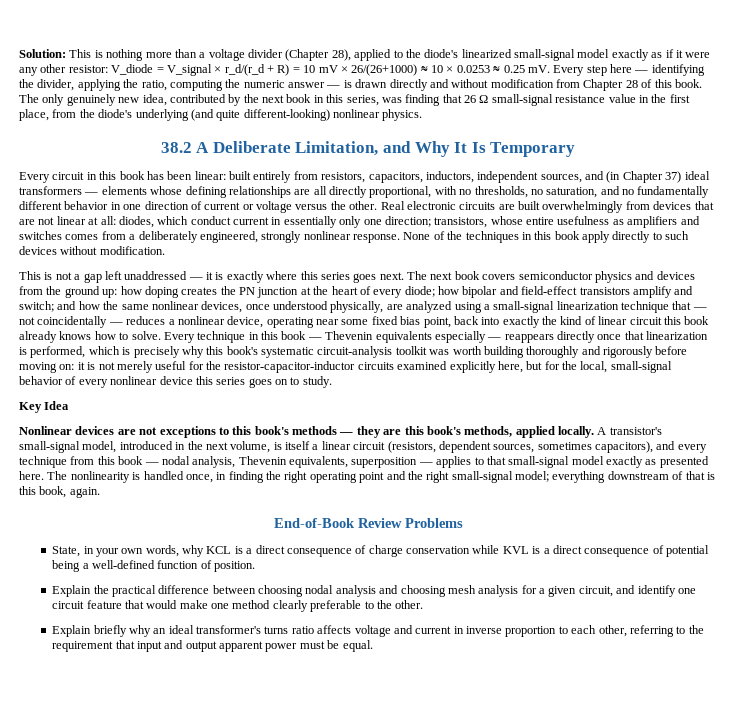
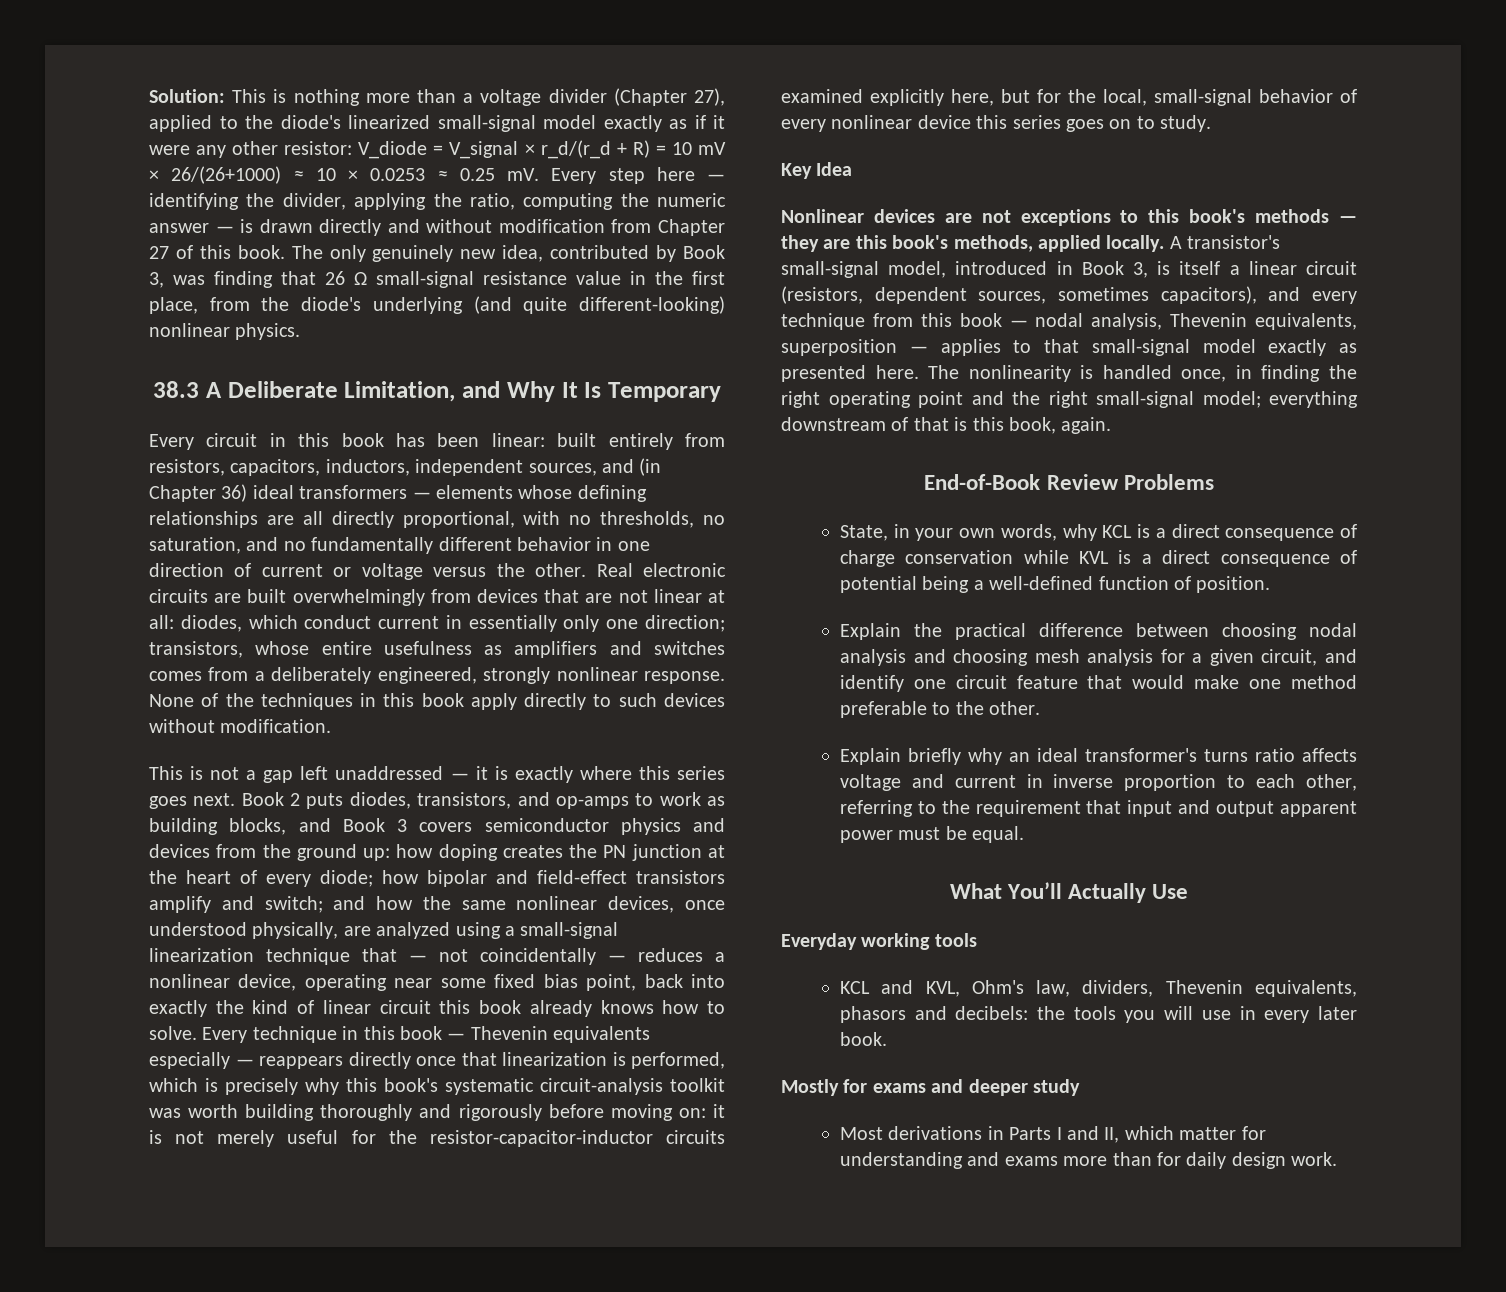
[331,49,351,61] 28), -> [694,88,725,106] 27),
[625,80,638,88] 28 -> [149,246,169,259] 27
[243,94,379,106] the next book in this series, -> [683,245,726,259] [149,272,164,288] Book 3,
[160,142,192,153] 38.2 -> [153,381,199,398] 38.3
[665,171,682,183] 37) -> [221,484,248,502] 36)
[407,271,480,280] The next book -> [241,792,726,809] [149,818,407,835] Book 2 puts diodes, transistors, and op-amps to work as building blocks, and Book 3
[187,441,271,453] the next volume, -> [1081,261,1148,278] Book 3,
[272,600,308,612] clearly -> (1358, 682) none
(373, 646) none -> [949,882,1189,903] [781,933,977,950] [839,980,1357,997] [839,1006,1357,1023] [839,1032,887,1046] [781,1079,1080,1096] [839,1126,1266,1143] [839,1152,1338,1169] // What You’ll Actually Use // Everyday working tools // KCL and KVL, Ohm's law, dividers, Thevenin equivalents, phasors and decibels: the tools you will use in every later book. // Mostly for exams and deeper study // Most derivations in Parts I and II, which matter for understanding and exams more than for daily design work.

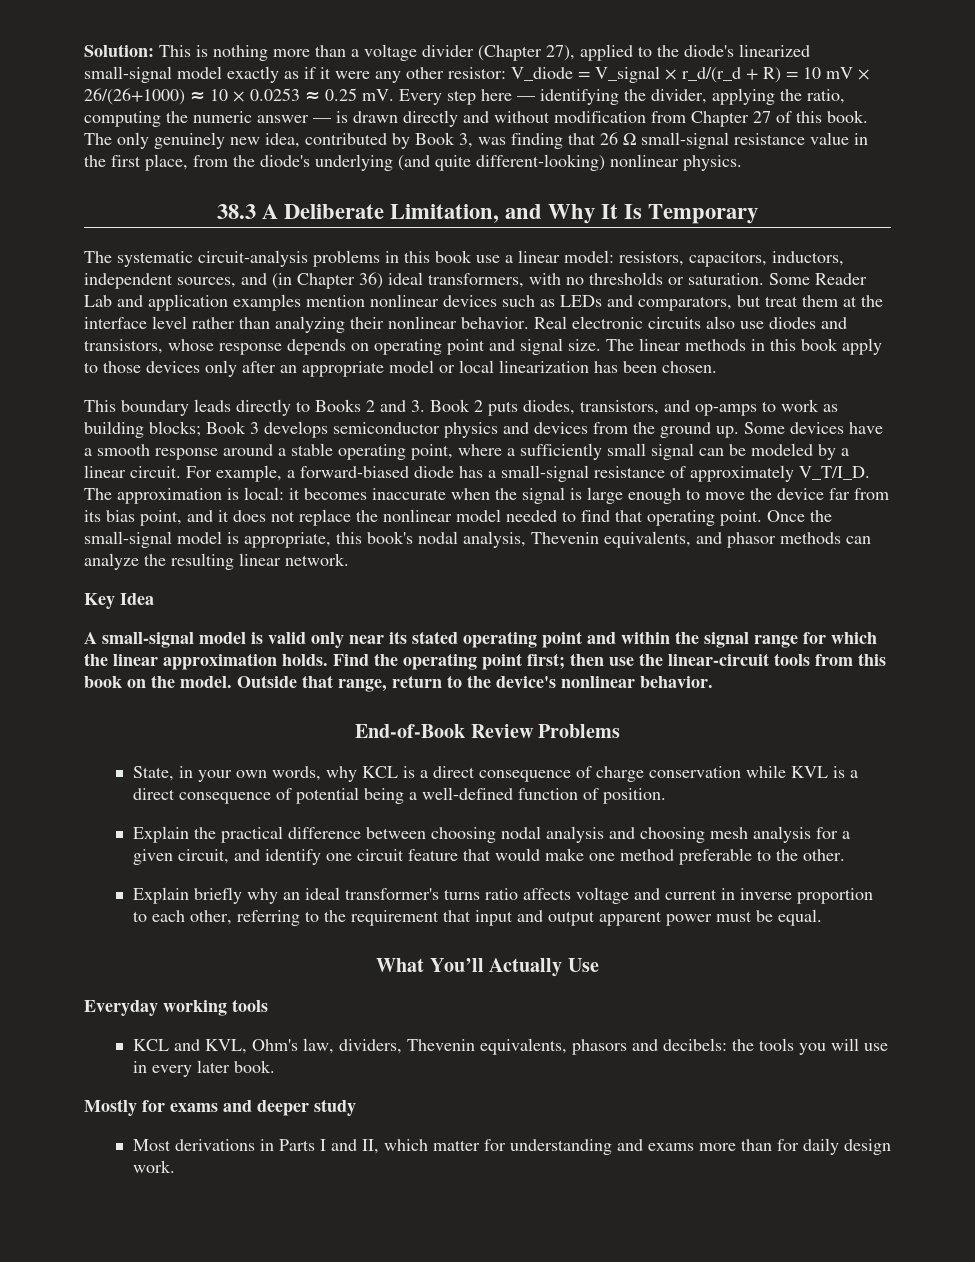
[149,433,725,450] Every circuit in this book has been linear: built entirely from -> [84,250,614,267] The systematic circuit-analysis problems in this book use a linear model:
[299,485,647,502] [149,511,725,528] [149,537,650,554] [149,563,726,580] [149,589,725,606] [149,615,725,632] [149,641,725,658] [149,667,725,684] [149,693,725,710] [149,719,332,733] [149,766,726,783] [149,793,236,809] transformers — elements whose defining relationships are all directly proportional, with no thresholds, no saturation, and no fundamentally different behavior in one direction of current or voltage versus the other. Real electronic circuits are built overwhelmingly from devices that are not linear at all: diodes, which conduct current in essentially only one direction; transistors, whose entire usefulness as amplifiers and switches comes from a deliberately engineered, strongly nonlinear response. None of the techniques in this book apply directly to such devices without modification. // This is not a gap left unaddressed — it is exactly where this series goes next. -> [428,272,867,288] [84,294,883,311] [84,316,847,333] [84,338,882,355] [84,360,717,377] [84,399,425,416] transformers, with no thresholds or saturation. Some Reader Lab and application examples mention nonlinear devices such as LEDs and comparators, but treat them at the interface level rather than analyzing their nonlinear behavior. Real electronic circuits also use diodes and transistors, whose response depends on operating point and signal size. The linear methods in this book apply to those devices only after an appropriate model or local linearization has been chosen. // This boundary leads directly to Books 2 and 3.
[229,818,331,835] blocks, and -> [149,421,201,437] blocks;
[419,822,473,832] covers -> [264,421,328,438] develops
[363,844,725,861] [149,870,725,887] [149,896,725,913] [149,922,619,939] [149,948,725,965] [149,974,726,991] [149,1000,726,1017] [149,1026,651,1043] [149,1052,725,1069] [149,1078,725,1095] [149,1104,725,1121] [149,1130,725,1147] [781,89,1357,106] [781,115,1212,132] [781,162,853,179] [781,209,1357,226] [781,235,1281,252] [781,261,1357,278] [781,286,1357,304] [781,313,1357,330] [781,339,1357,356] [781,365,1357,382] [781,391,1358,408] [781,417,1112,434] up: how doping creates the PN junction at the heart of every diode; how bipolar and field-effect transistors amplify and switch; and how the same nonlinear devices, once understood physically, are analyzed using a small-signal linearization technique that — not coincidentally — reduces a nonlinear device, operating near some fixed bias point, back into exactly the kind of linear circuit this book already knows how to solve. Every technique in this book — Thevenin equivalents especially — reappears directly once that linearization is performed, which is precisely why this book's systematic circuit-analysis toolkit was worth building thoroughly and rigorously before moving on: it is not merely useful for the resistor-capacitor-inductor circuits examined explicitly here, but for the local, small-signal behavior of every nonlinear device this series goes on to study. // Key Idea // Nonlinear devices are not exceptions to this book's methods — they are this book's methods, applied locally. A transistor's small-signal model, introduced in Book 3, is itself a linear circuit (resistors, dependent sources, sometimes capacitors), and every technique from this book — nodal analysis, Thevenin equivalents, superposition — applies to that small-signal model exactly as presented here. The nonlinearity is handled once, in finding the right operating point and the right small-signal model; everything downstream of that is this book, again. -> [716,422,883,438] [84,443,849,460] [84,465,870,482] [84,487,889,504] [84,509,832,526] [84,531,871,548] [84,553,349,570] [84,593,154,609] [84,631,877,648] [84,653,886,670] [84,675,713,692] up. Some devices have a smooth response around a stable operating point, where a sufficiently small signal can be modeled by a linear circuit. For example, a forward-biased diode has a small-signal resistance of approximately V_T/I_D. The approximation is local: it becomes inaccurate when the signal is large enough to move the device far from its bias point, and it does not replace the nonlinear model needed to find that operating point. Once the small-signal model is appropriate, this book's nodal analysis, Thevenin equivalents, and phasor methods can analyze the resulting linear network. // Key Idea // A small-signal model is valid only near its stated operating point and within the signal range for which the linear approximation holds. Find the operating point first; then use the linear-circuit tools from this book on the model. Outside that range, return to the device's nonlinear behavior.

